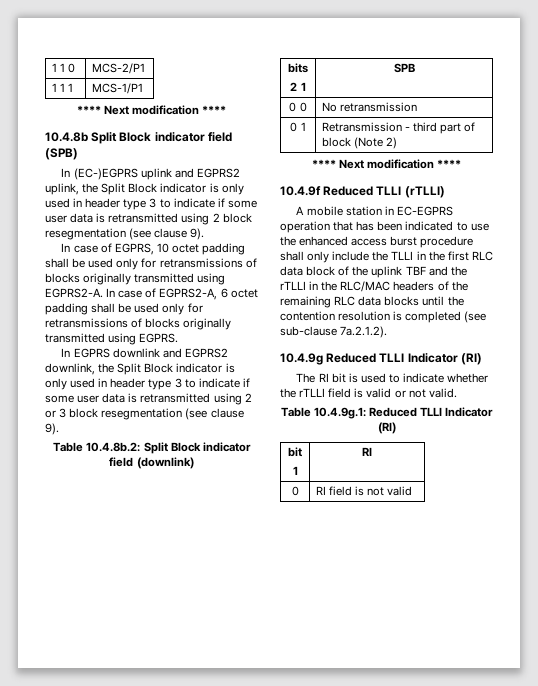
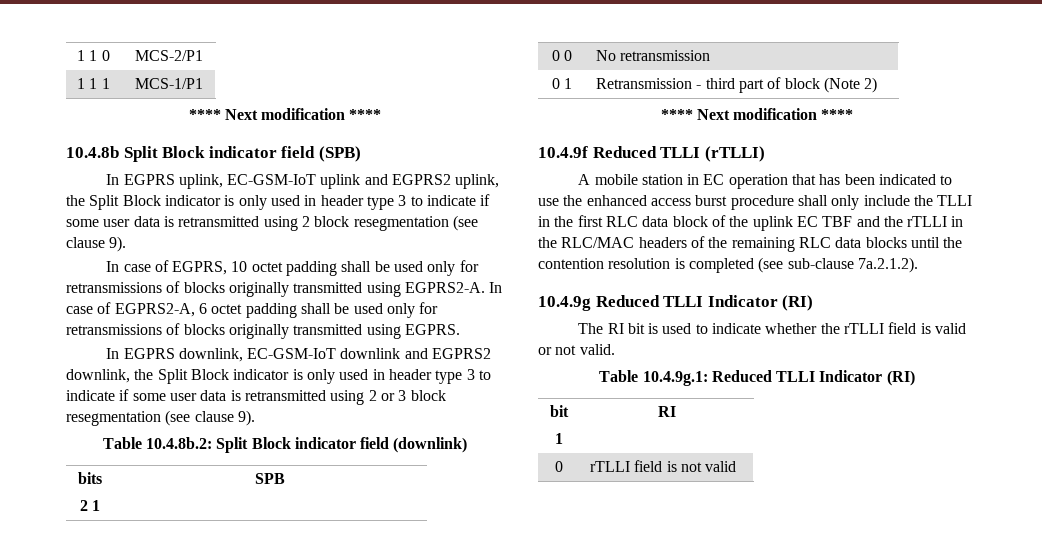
[73,168,138,180] (EC-)EGPRS -> [123,174,317,189] EGPRS uplink, EC-GSM-IoT
(110, 353) none -> [178,348,337,362] downlink, EC-GSM-IoT
[396,206,453,216] EC-EGPRS -> [703,174,725,185] EC
(403, 272) none -> [796,216,818,227] EC
[316,486,327,495] RI -> [590,461,631,472] rTLLI

